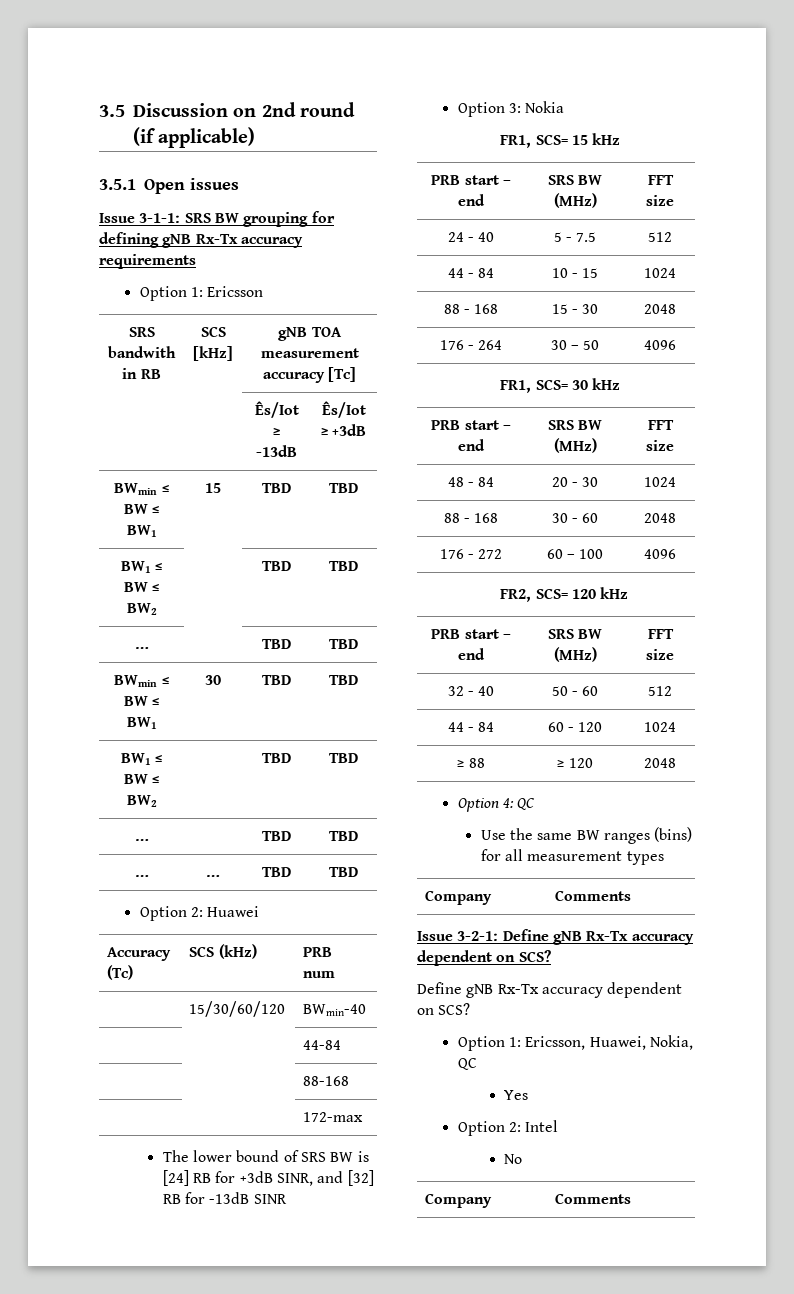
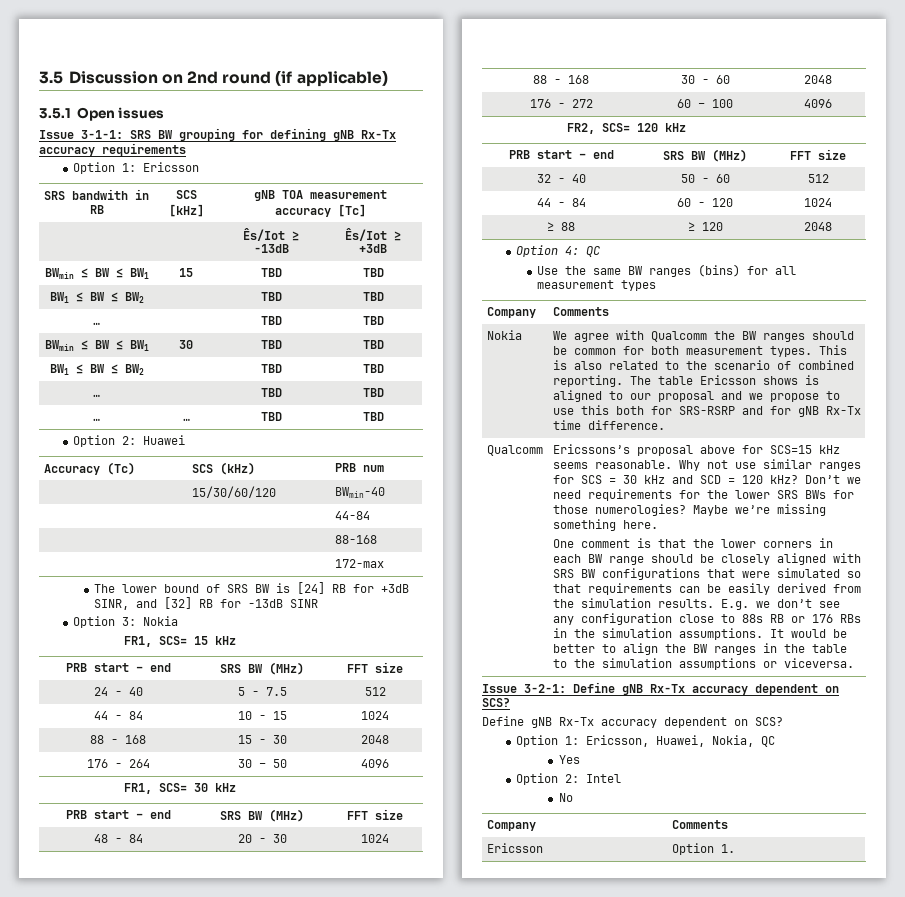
(632, 895) none -> [486,330,522,340] [552,330,854,342] [552,345,847,357] [552,360,854,370] [552,375,819,387] [552,390,840,402] [552,405,861,417] [552,420,665,430] [486,445,543,456] [552,444,840,456] [552,459,861,471] [552,475,861,484] [552,489,854,501] [552,504,826,516] [552,519,658,531] [552,538,833,548] [552,553,861,565] [552,568,861,580] [552,583,861,595] [552,598,840,610] [552,613,861,625] [552,628,847,640] [552,643,847,655] [552,658,854,670] // Nokia | We agree with Qualcomm the BW ranges should be common for both measurement types. This is also related to the scenario of combined reporting. The table Ericsson shows is aligned to our proposal and we propose to use this both for SRS-RSRP and for gNB Rx-Tx time difference. // Qualcomm | Ericssons’s proposal above for SCS=15 kHz seems reasonable. Why not use similar ranges for SCS = 30 kHz and SCD = 120 kHz? Don’t we need requirements for the lower SRS BWs for those numerologies? Maybe we’re missing something here. // One comment is that the lower corners in each BW range should be closely aligned with SRS BW configurations that were simulated so that requirements can be easily derived from the simulation results. E.g. we don’t see any configuration close to 88s RB or 176 RBs in the simulation assumptions. It would be better to align the BW ranges in the table to the simulation assumptions or viceversa.
(632, 1198) none -> [486,843,543,853] [671,843,735,855] // Ericsson | Option 1.

